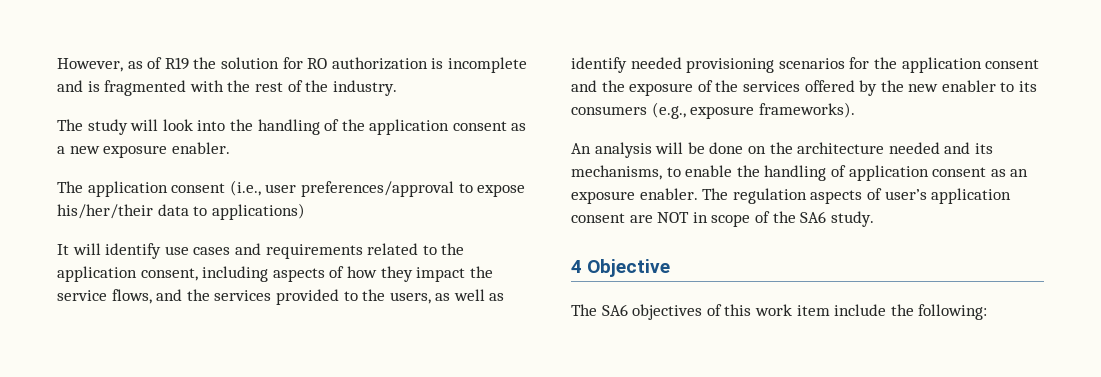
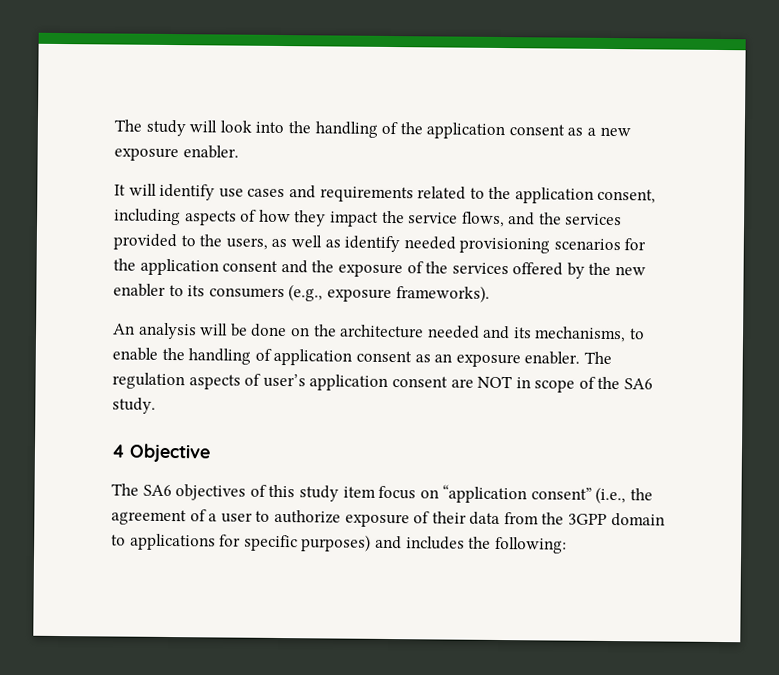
[57,57,527,73] [57,80,397,96] However, as of R19 the solution for RO authorization is incomplete and is fragmented with the rest of the industry. // -> (114, 125) none
[57,180,526,197] [57,203,305,220] // The application consent (i.e., user preferences/approval to expose his/her/their data to applications) -> (239, 152) none
[754,304,887,316] work item include -> [298,484,654,505] [111,509,665,528] [111,533,465,552] study item focus on “application consent” (i.e., the agreement of a user to authorize exposure of their data from the 3GPP domain to applications for specific purposes) and includes

